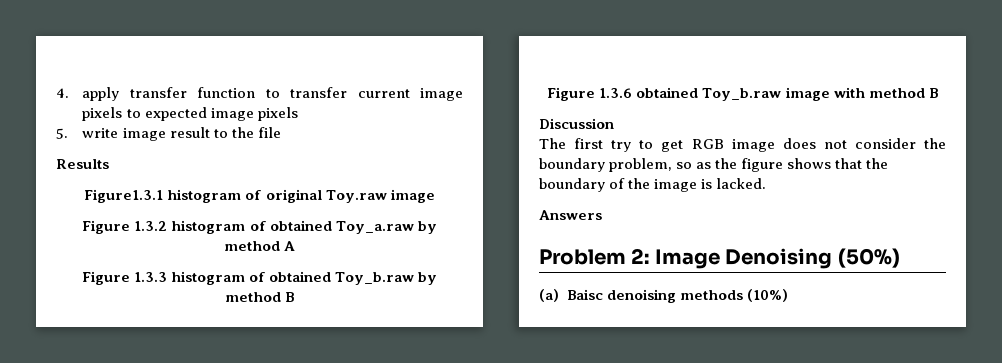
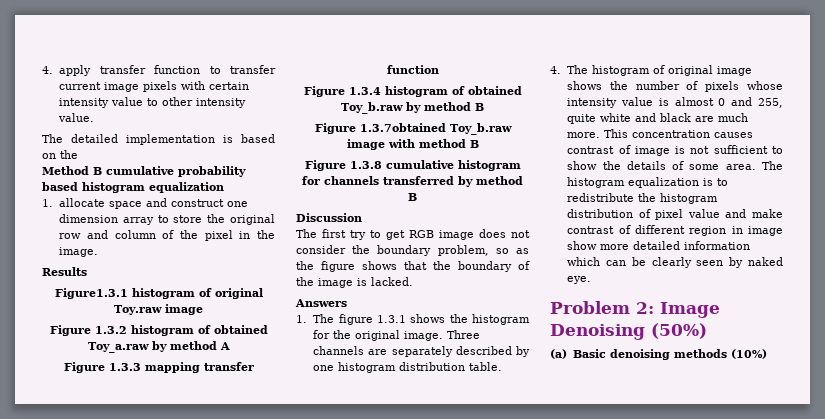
[126,107,298,121] [56,127,281,141] to expected image pixels // 5. write image result to the file -> [181,81,250,90] [59,97,247,108] [58,113,95,122] [42,134,275,145] [42,150,78,159] [42,166,246,177] [42,182,224,193] [42,198,249,209] [59,214,275,225] [59,230,275,241] [59,247,99,257] with certain intensity value to other intensity value. // The detailed implementation is based on the // Method B cumulative probability based histogram equalization // 1. allocate space and construct one dimension array to store the original row and column of the pixel in the image.
(167, 277) none -> [144,362,254,373] [386,65,439,74] [303,86,381,97] mapping transfer function // Figure 1.3.4
[599,87,699,98] 1.3.6 obtained -> [359,123,446,132] 1.3.7obtained
(938, 93) none -> [304,160,521,171] [302,176,523,187] [408,193,417,201] // Figure 1.3.8 cumulative histogram for channels transferred by method B
(602, 215) none -> [296,314,530,325] [313,330,481,341] [313,346,530,357] [313,362,503,373] [550,65,753,76] [567,81,783,92] [567,97,783,108] [567,113,749,124] [567,129,754,138] [567,145,783,156] [567,161,783,170] [567,177,729,188] [567,193,719,204] [567,209,783,220] [567,225,783,236] [567,241,751,250] [567,257,783,268] [567,276,592,284] // 1. The figure 1.3.1 shows the histogram for the original image. Three channels are separately described by one histogram distribution table. // 4. The histogram of original image shows the number of pixels whose intensity value is almost 0 and 255, quite white and black are much more. This concentration causes contrast of image is not sufficient to show the details of some area. The histogram equalization is to redistribute the histogram distribution of pixel value and make contrast of different region in image show more detailed information which can be clearly seen by naked eye.
[566,289,603,300] Baisc -> [572,349,606,358] Basic

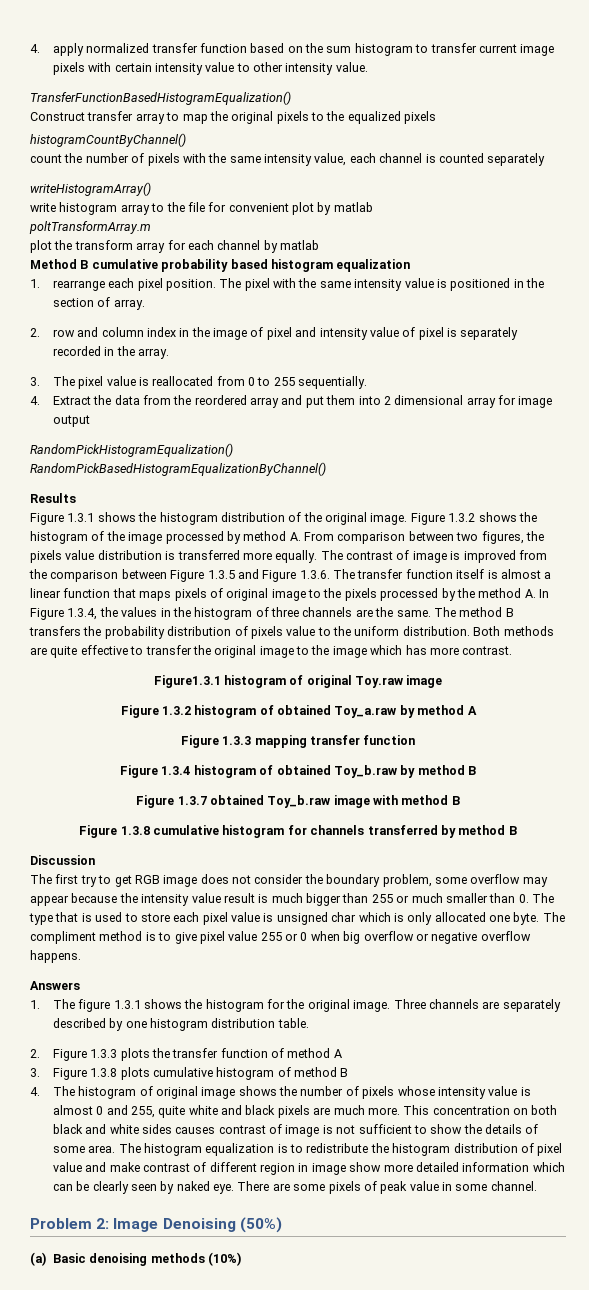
[99,65,201,74] transfer function -> [86,43,413,56] normalized transfer function based on the sum histogram
[42,134,275,145] [42,150,78,159] The detailed implementation is based on the -> [30,91,291,105] [30,111,437,124] [30,133,186,147] [30,153,546,166] [30,182,151,196] [30,202,373,215] [29,221,151,234] [30,240,319,253] TransferFunctionBasedHistogramEqualization() // Construct transfer array to map the original pixels to the equalized pixels // histogramCountByChannel() // count the number of pixels with the same intensity value, each channel is counted separately // writeHistogramArray() // write histogram array to the file for convenient plot by matlab // poltTransformArray.m // plot the transform array for each channel by matlab
[59,198,249,209] [59,214,275,225] [59,230,275,241] [59,247,99,257] [42,267,87,276] allocate space and construct one dimension array to store the original row and column of the pixel in the image. // Results -> [52,278,545,291] [52,297,145,310] [30,327,519,340] [52,346,169,359] [30,376,368,389] [30,395,553,408] [52,415,90,427] [30,443,233,457] [30,462,326,476] [30,493,76,503] [30,512,537,525] [30,531,544,544] [30,550,547,563] [29,569,552,582] [30,588,549,601] [30,607,514,620] [29,626,554,639] [30,645,513,658] rearrange each pixel position. The pixel with the same intensity value is positioned in the section of array. // 2. row and column index in the image of pixel and intensity value of pixel is separately recorded in the array. // 3. The pixel value is reallocated from 0 to 255 sequentially. // 4. Extract the data from the reordered array and put them into 2 dimensional array for image output // RandomPickHistogramEqualization() // RandomPickBasedHistogramEqualizationByChannel() // Results // Figure 1.3.1 shows the histogram distribution of the original image. Figure 1.3.2 shows the histogram of the image processed by method A. From comparison between two figures, the pixels value distribution is transferred more equally. The contrast of image is improved from the comparison between Figure 1.3.5 and Figure 1.3.6. The transfer function itself is almost a linear function that maps pixels of original image to the pixels processed by the method A. In Figure 1.3.4, the values in the histogram of three channels are the same. The method B transfers the probability distribution of pixels value to the uniform distribution. Both methods are quite effective to transfer the original image to the image which has more contrast.
[359,123,446,132] 1.3.7obtained -> [177,795,264,805] 1.3.7 obtained
[495,248,529,254] [296,261,530,272] [296,277,413,288] so as the figure shows that the boundary of the image is lacked. -> [434,874,548,887] [30,893,554,906] [29,912,565,925] [30,931,531,944] [30,950,81,963] some overflow may appear because the intensity value result is much bigger than 255 or much smaller than 0. The type that is used to store each pixel value is unsigned char which is only allocated one byte. The compliment method is to give pixel value 255 or 0 when big overflow or negative overflow happens.
(503, 366) none -> [30,1048,342,1061] [30,1067,349,1080] // 2. Figure 1.3.3 plots the transfer function of method A // 3. Figure 1.3.8 plots cumulative histogram of method B
(692, 117) none -> [277,1105,310,1118] pixels
(711, 134) none -> [513,1105,558,1115] [52,1124,172,1134] on both black and white sides
(592, 280) none -> [237,1181,537,1194] There are some pixels of peak value in some channel.

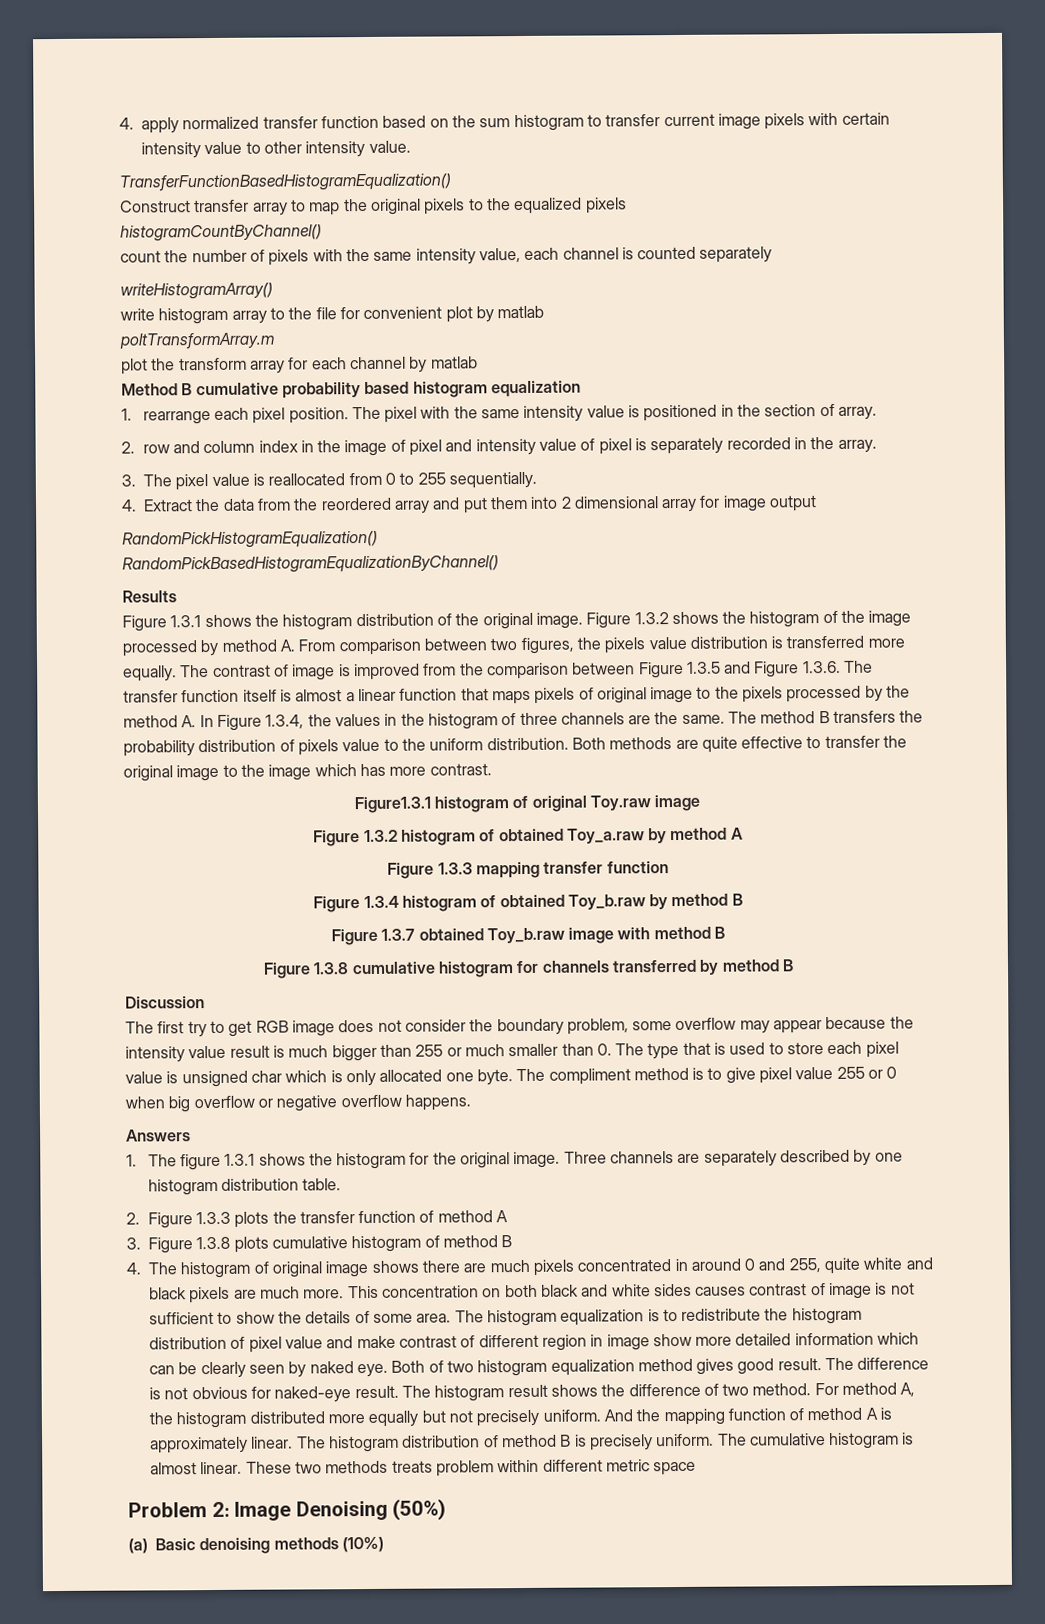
[279,1086,531,1099] [52,1105,93,1115] the number of pixels whose intensity value is almost -> [421,1258,741,1276] there are much pixels concentrated in around
[237,1181,537,1194] There are some pixels of peak value in some channel. -> [391,1357,930,1377] [149,1382,916,1403] [149,1407,893,1429] [150,1432,915,1454] [150,1459,697,1477] Both of two histogram equalization method gives good result. The difference is not obvious for naked-eye result. The histogram result shows the difference of two method. For method A, the histogram distributed more equally but not precisely uniform. And the mapping function of method A is approximately linear. The histogram distribution of method B is precisely uniform. The cumulative histogram is almost linear. These two methods treats problem within different metric space

